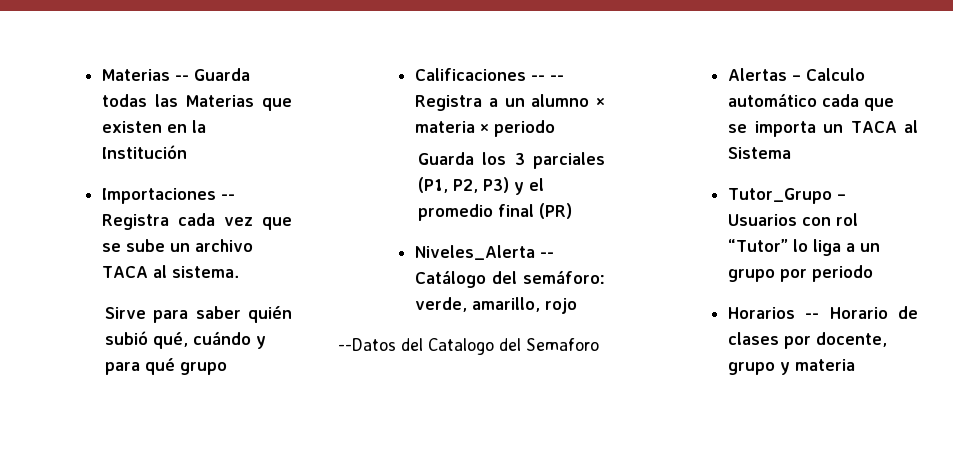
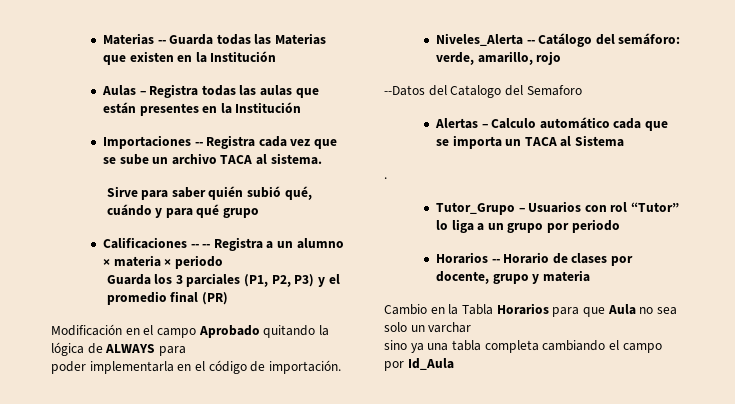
(188, 152) none -> [101,84,319,98] [102,102,302,116] // Aulas – Registra todas las aulas que están presentes en la Institución
(573, 211) none -> [51,324,329,338] [51,342,186,356] [51,360,341,374] // Modificación en el campo Aprobado quitando la lógica de ALWAYS para // poder implementarla en el código de importación.
(792, 153) none -> [384,177,387,179] // .
(856, 365) none -> [384,303,677,317] [384,322,472,333] [384,340,662,353] [384,358,454,371] // Cambio en la Tabla Horarios para que Aula no sea solo un varchar // sino ya una tabla completa cambiando el campo por Id_Aula

